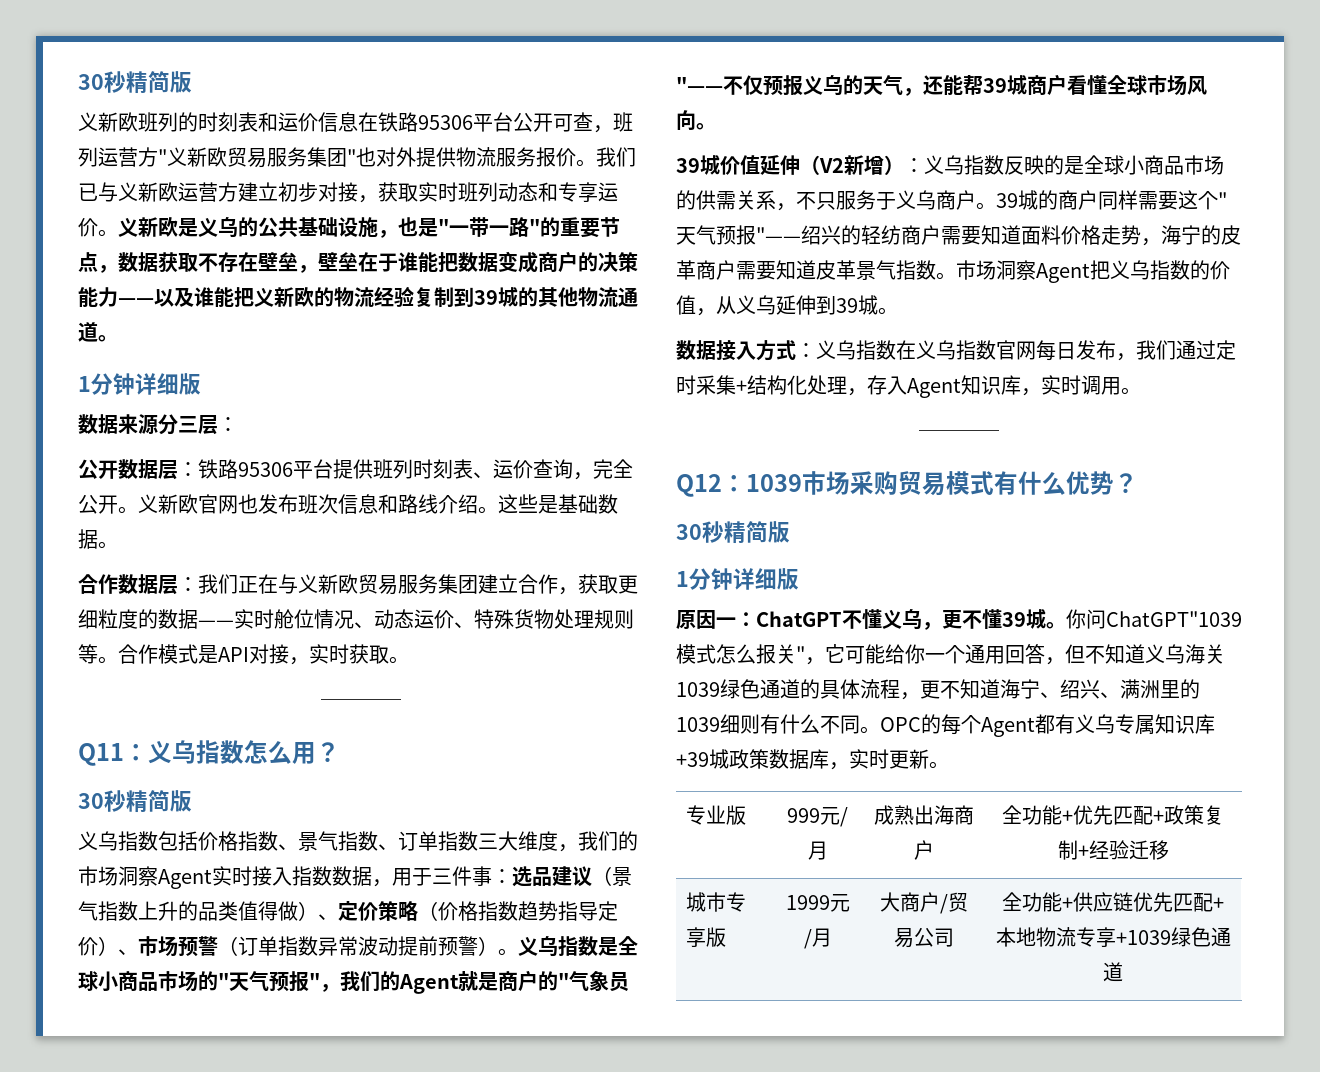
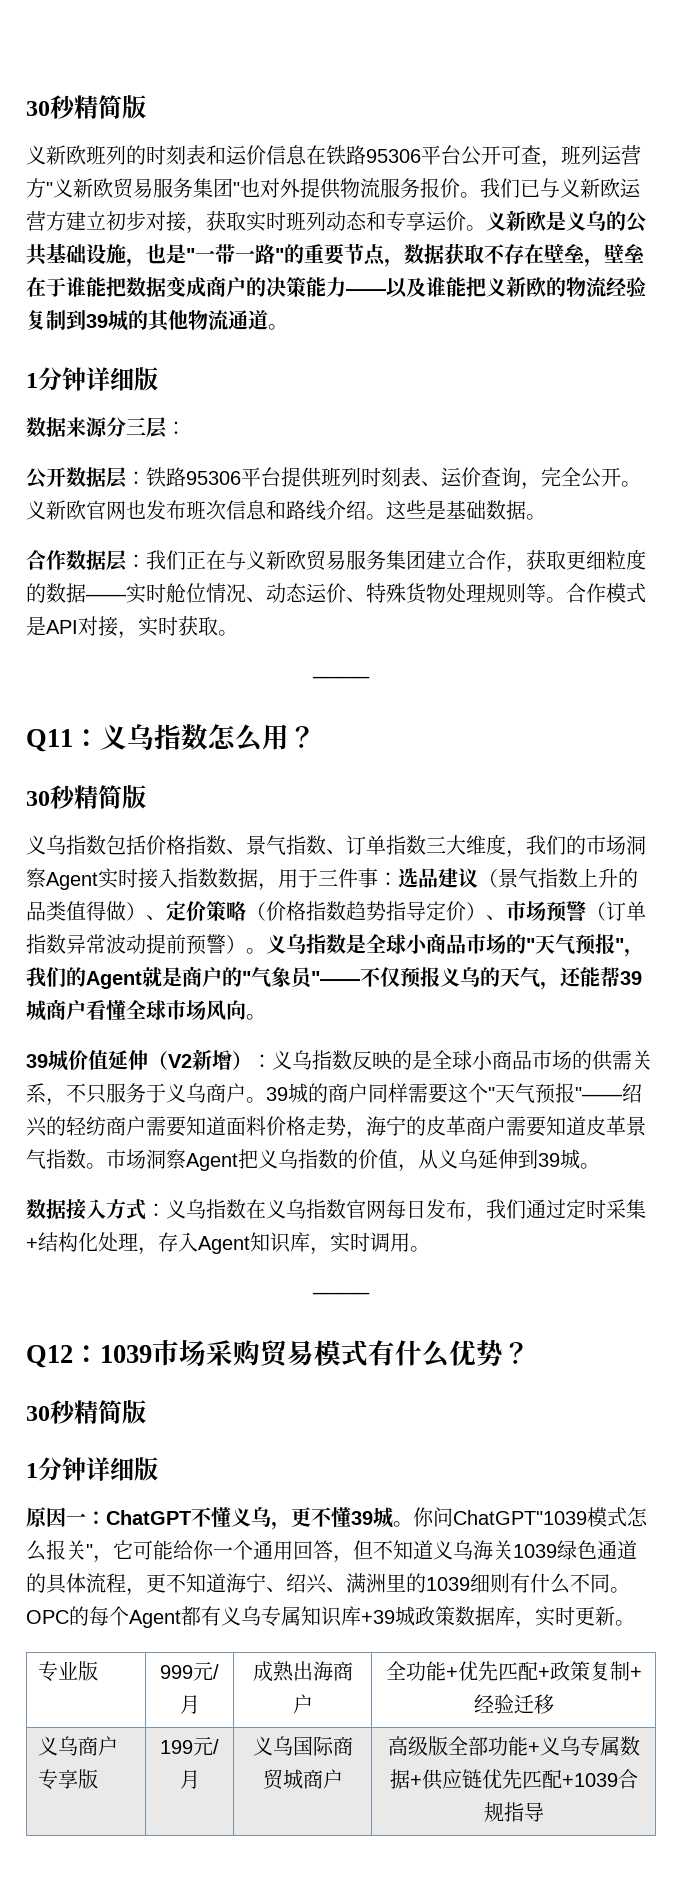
[686,892,727,912] 城市 -> [38,1736,119,1756] 义乌商户
[785,894,850,912] [803,928,832,949] [879,892,968,914] [893,927,954,948] [1002,892,1224,912] [995,927,1231,948] [1103,962,1123,982] 1999元/月 | 大商户/贸易公司 | 全功能+供应链优先匹配+本地物流专享+1039绿色通道 -> [160,1737,219,1756] [179,1770,200,1789] [252,1736,353,1756] [262,1769,343,1790] [387,1736,640,1757] [389,1769,638,1790] [483,1802,544,1822] 199元/月 | 义乌国际商贸城商户 | 高级版全部功能+义乌专属数据+供应链优先匹配+1039合规指导

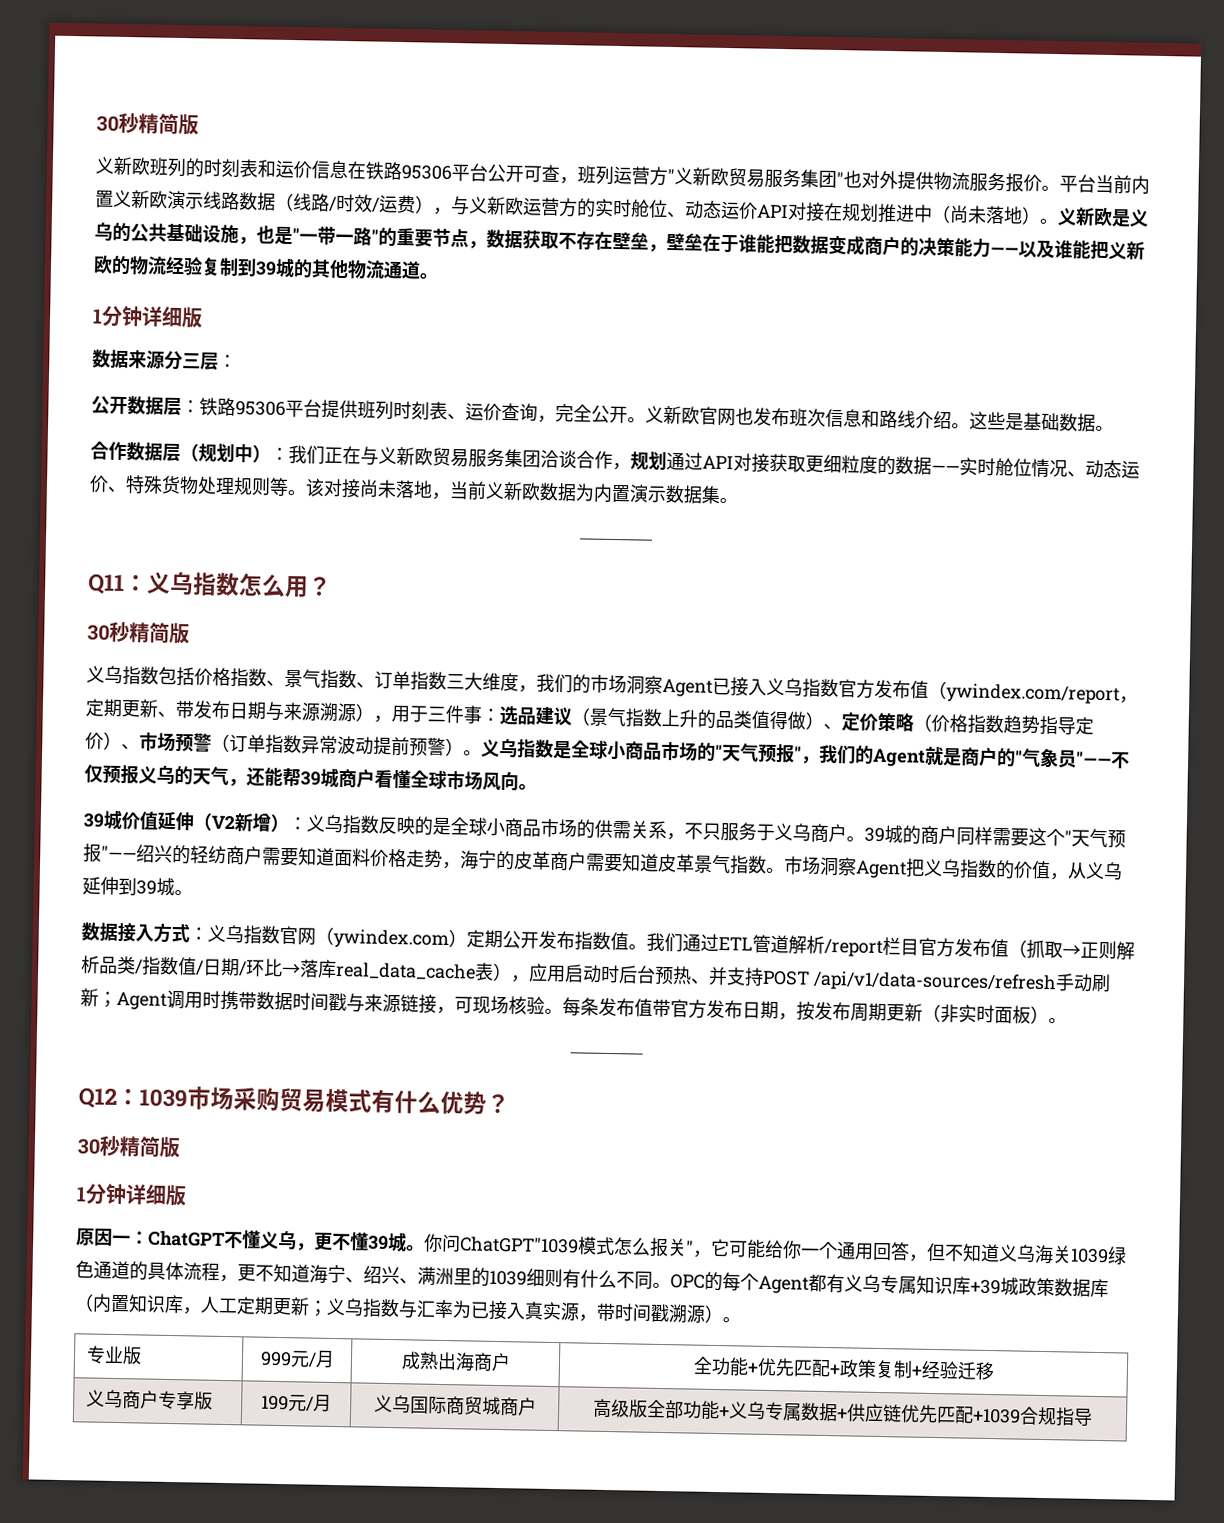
[480,178,641,198] [26,211,466,234] 我们已与义新欧运营方建立初步对接，获取实时班列动态和专享运价 -> [1059,174,1150,195] [95,189,1041,225] 平台当前内置义新欧演示线路数据（线路/时效/运费），与义新欧运营方的实时舱位、动态运价API对接在规划推进中（尚未落地）
(127, 560) none -> [180,443,271,463] （规划中）
[426,550,526,573] 建立合作， -> [540,449,770,473] 洽谈合作，规划通过API对接
[566,583,646,603] [26,616,218,639] 合作模式是API对接，实时获取 -> [305,478,721,504] 该对接尚未落地，当前义新欧数据为内置演示数据集
[98,868,258,889] 实时接入指数数据 -> [712,677,1138,705] [85,698,375,723] 已接入义乌指数官方发布值（ywindex.com/report，定期更新、带发布日期与来源溯源）
[246,1199,646,1222] [26,1232,410,1255] 在义乌指数官网每日发布，我们通过定时采集+结构化处理，存入Agent知识库，实时调用 -> [279,925,1135,961] [81,955,1111,994] [80,988,1049,1025] 官网（ywindex.com）定期公开发布指数值。我们通过ETL管道解析/report栏目官方发布值（抓取→正则解析品类/指数值/日期/环比→落库real_data_cache表），应用启动时后台预热、并支持POST /api/v1/data-sources/refresh手动刷新；Agent调用时携带数据时间戳与来源链接，可现场核验。每条发布值带官方发布日期，按发布周期更新（非实时面板）
[515,1606,615,1629] ，实时更新 -> [74,1293,724,1324] （内置知识库，人工定期更新；义乌指数与汇率为已接入真实源，带时间戳溯源）

